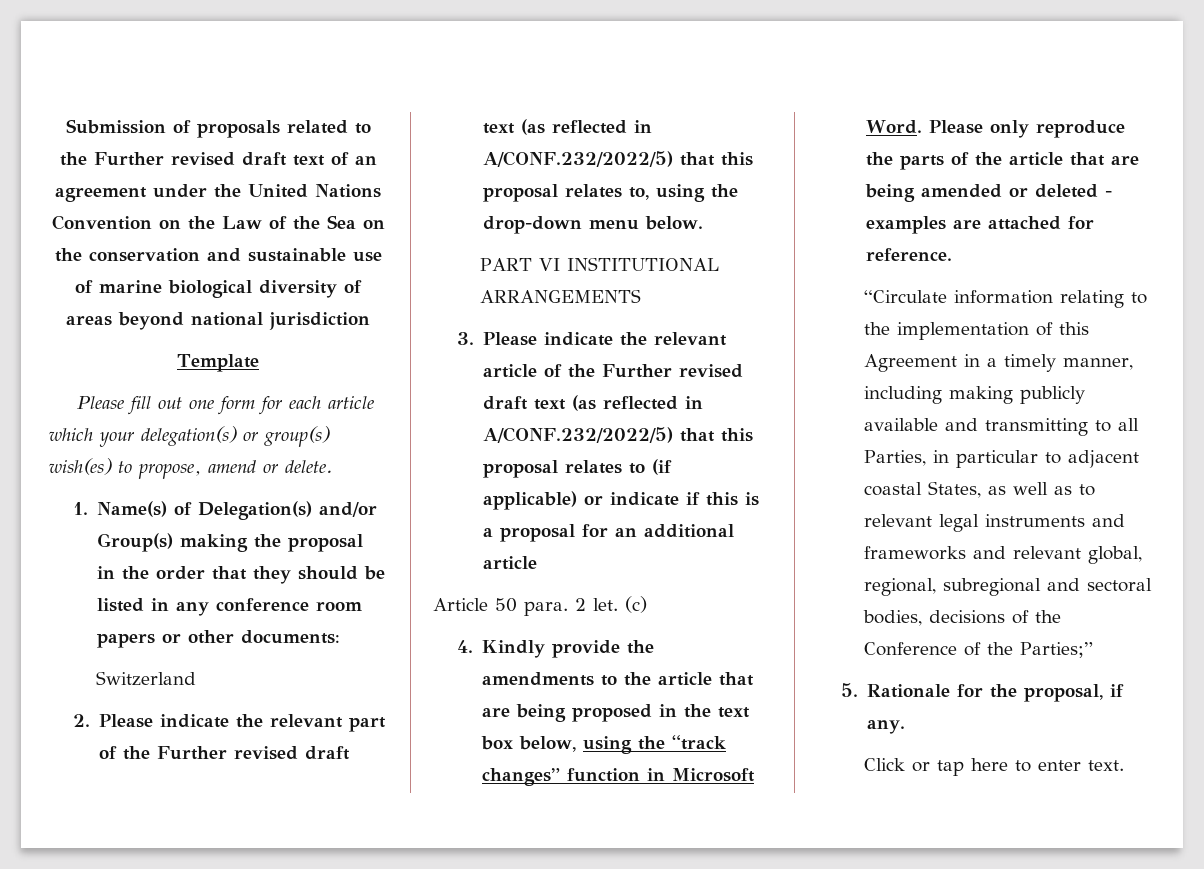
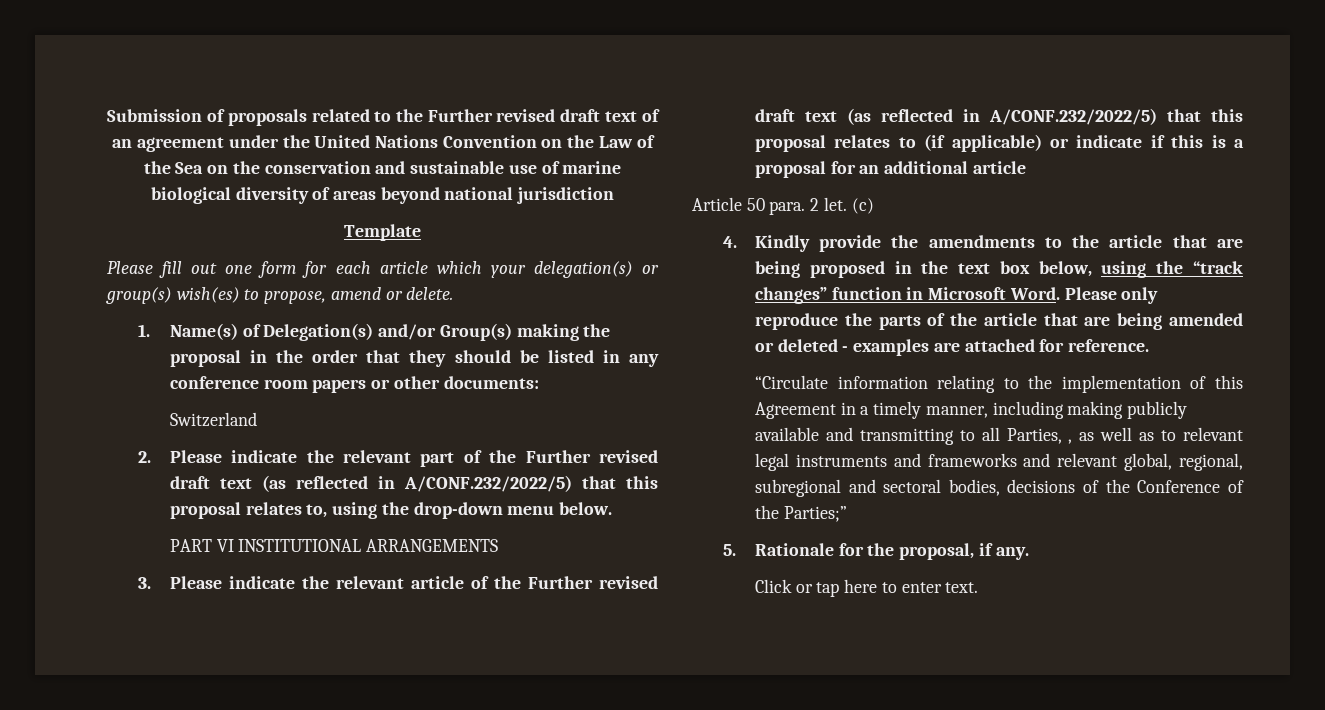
[933,450,1140,468] [864,481,982,498] in particular to adjacent coastal States, -> [1068,439,1073,444] ,

